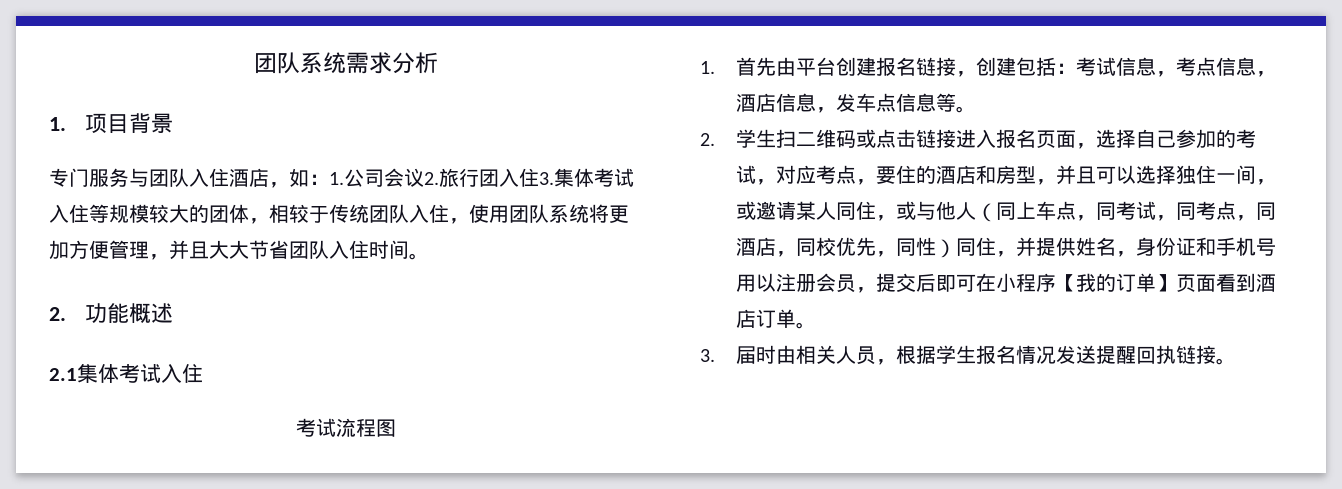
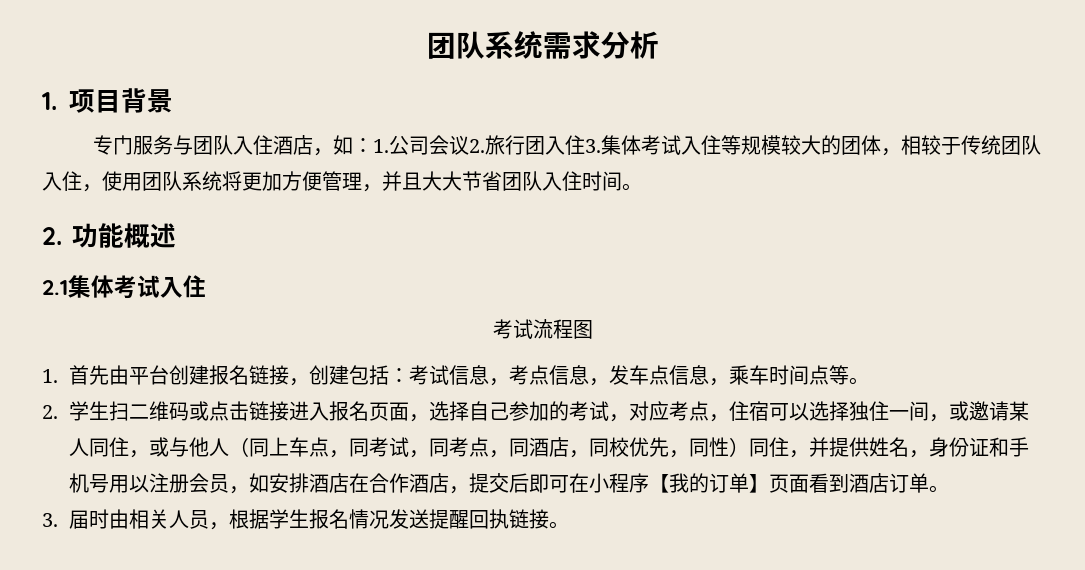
[735,93,936,113] 酒店信息，发车点信息 -> [609,365,830,386] 发车点信息，乘车时间点
[875,165,1096,185] 要住的酒店和房型，并且 -> [729,401,770,421] 住宿
(876, 290) none -> [249,473,470,494] 如安排酒店在合作酒店，

